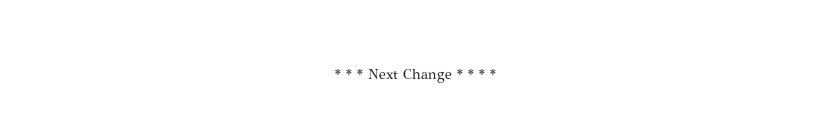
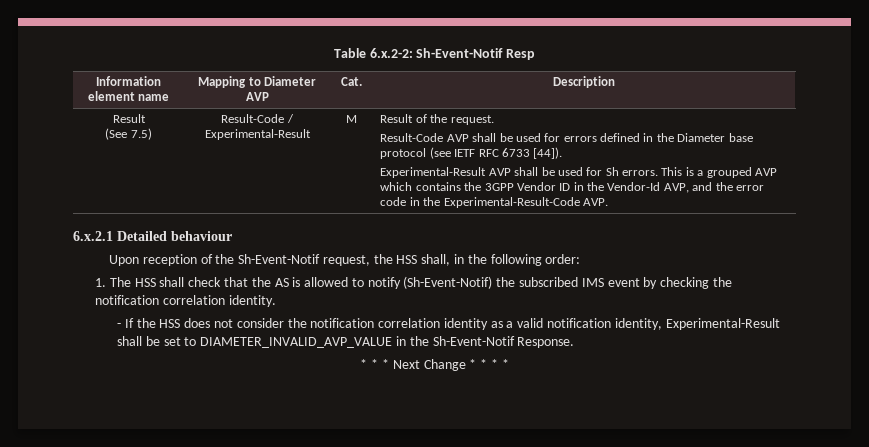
(335, 74) none -> [333,48,536,60] [96,76,161,86] [87,91,170,101] [198,76,316,88] [245,92,269,101] [340,77,362,86] [552,76,615,88] [112,114,146,123] [105,128,152,140] [221,114,294,123] [204,129,311,140] [345,115,357,123] [380,114,494,125] [380,133,753,142] [380,147,563,159] [380,167,777,178] [380,182,764,193] [380,197,608,208] [73,231,232,241] [108,254,581,266] [95,276,732,289] [95,295,276,307] [117,318,780,330] [117,336,575,348] Table 6.x.2-2: Sh-Event-Notif Resp // Information element name | Mapping to Diameter AVP | Cat. | Description // Result // (See 7.5) | Result-Code / Experimental-Result | M | Result of the request. // Result-Code AVP shall be used for errors defined in the Diameter base protocol (see IETF RFC 6733 [44]). // Experimental-Result AVP shall be used for Sh errors. This is a grouped AVP which contains the 3GPP Vendor ID in the Vendor-Id AVP, and the error code in the Experimental-Result-Code AVP. // 6.x.2.1 Detailed behaviour // Upon reception of the Sh-Event-Notif request, the HSS shall, in the following order: // 1. The HSS shall check that the AS is allowed to notify (Sh-Event-Notif) the subscribed IMS event by checking the notification correlation identity. // - If the HSS does not consider the notification correlation identity as a valid notification identity, Experimental-Result shall be set to DIAMETER_INVALID_AVP_VALUE in the Sh-Event-Notif Response. //

